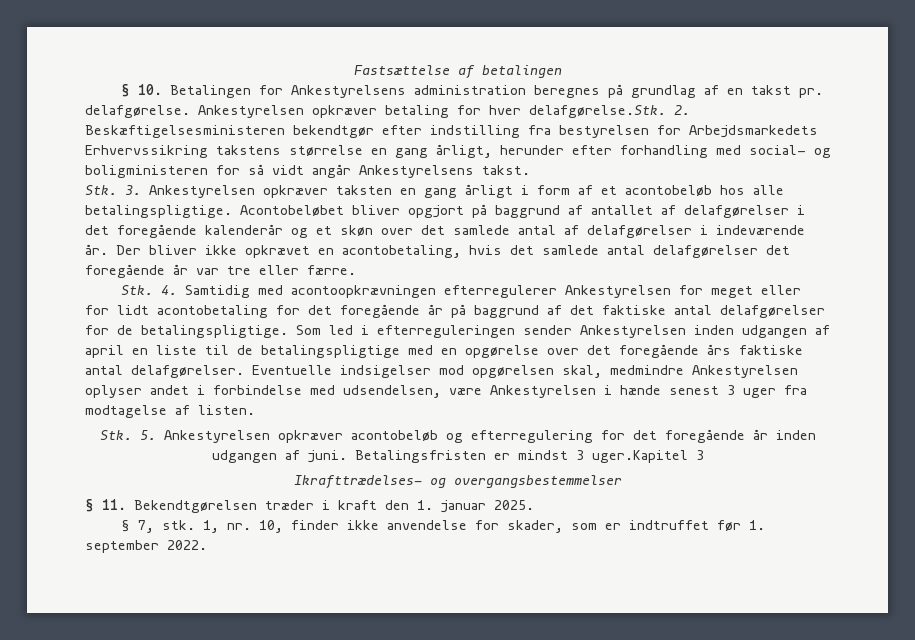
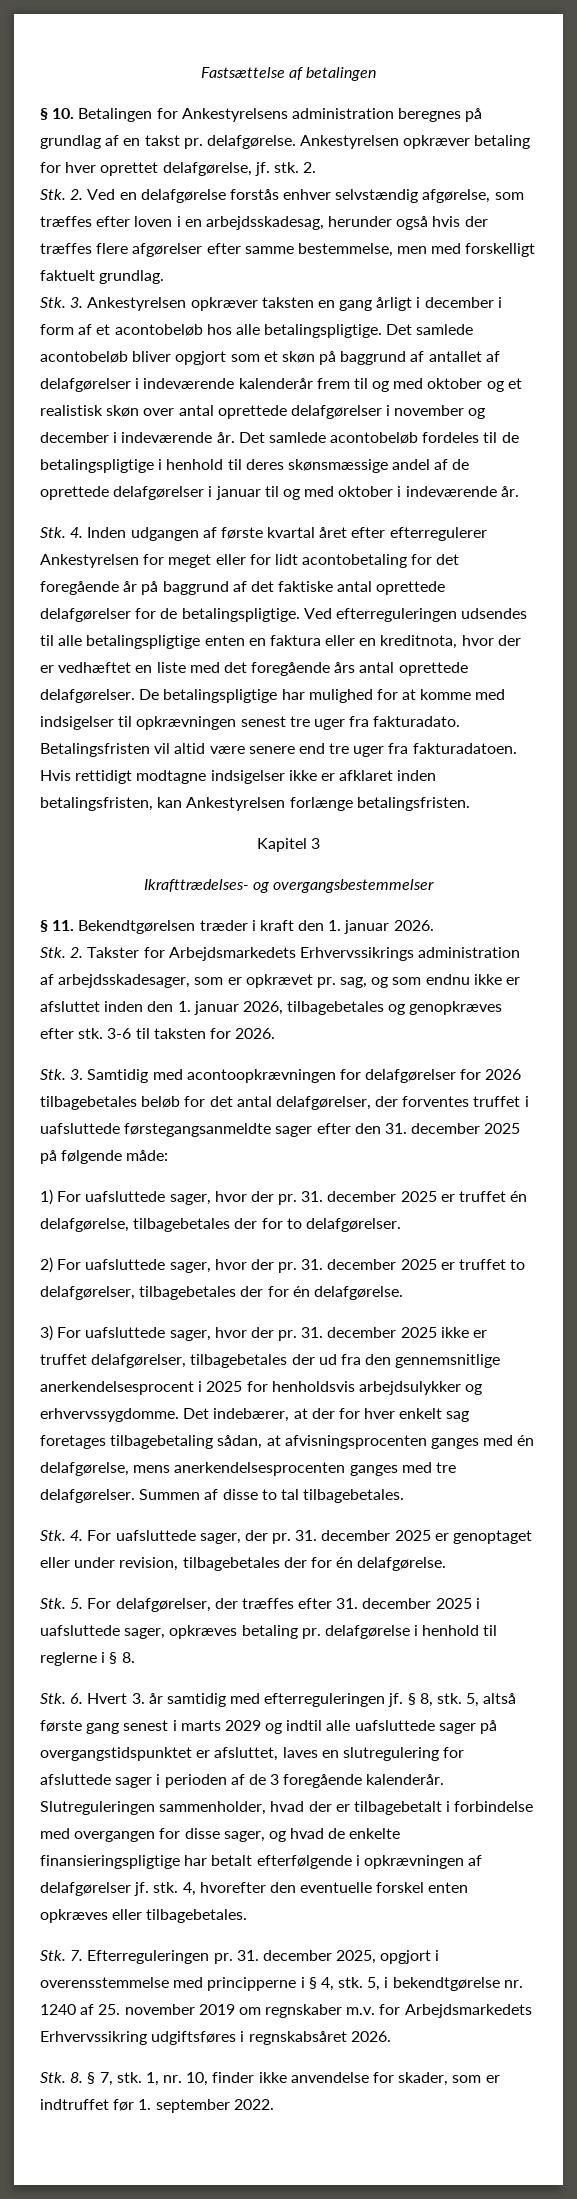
[529,105,690,118] [85,125,818,138] [85,144,831,158] [85,164,530,178] delafgørelse.Stk. 2. Beskæftigelsesministeren bekendtgør efter indstilling fra bestyrelsen for Arbejdsmarkedets Erhvervssikring takstens størrelse en gang årligt, herunder efter forhandling med social- og boligministeren for så vidt angår Ankestyrelsens takst. -> [100,162,317,176] [40,189,524,203] [40,216,488,230] [40,243,536,257] [40,270,165,284] oprettet delafgørelse, jf. stk. 2. // Stk. 2. Ved en delafgørelse forstås enhver selvstændig afgørelse, som træffes efter loven i en arbejdsskadesag, herunder også hvis der træffes flere afgørelser efter samme bestemmelse, men med forskelligt faktuelt grundlag.
(529, 190) none -> [424,297,502,308] december i
[240,205,464,218] Acontobeløbet bliver opgjort -> [386,324,474,335] [40,351,315,365] Det samlede acontobeløb bliver opgjort som et skøn
[85,224,283,238] det foregående kalenderår -> [143,378,483,392] indeværende kalenderår frem til og med oktober
(332, 230) none -> [40,405,103,416] realistisk
[421,225,805,238] [85,244,790,258] [85,264,356,278] [120,285,436,298] det samlede antal af delafgørelser i indeværende år. Der bliver ikke opkrævet en acontobetaling, hvis det samlede antal delafgørelser det foregående år var tre eller færre. // Stk. 4. Samtidig med acontoopkrævningen -> [178,405,486,419] [40,432,519,444] [40,459,470,473] [40,486,519,500] [40,527,386,541] antal oprettede delafgørelser i november og december i indeværende år. Det samlede acontobeløb fordeles til de betalingspligtige i henhold til deres skønsmæssige andel af de oprettede delafgørelser i januar til og med oktober i indeværende år. // Stk. 4. Inden udgangen af første kvartal året efter
(712, 310) none -> [376,581,446,595] oprettede
[296,325,830,338] [85,344,803,358] [85,365,798,378] [85,385,807,398] [85,405,255,418] [100,429,816,443] [212,450,688,463] Som led i efterreguleringen sender Ankestyrelsen inden udgangen af april en liste til de betalingspligtige med en opgørelse over det foregående års faktiske antal delafgørelser. Eventuelle indsigelser mod opgørelsen skal, medmindre Ankestyrelsen oplyser andet i forbindelse med udsendelsen, være Ankestyrelsen i hænde senest 3 uger fra modtagelse af listen. // Stk. 5. Ankestyrelsen opkræver acontobeløb og efterregulering for det foregående år inden udgangen af juni. Betalingsfristen er mindst 3 uger.Kapitel -> [303,608,528,622] [40,635,521,649] [40,662,468,676] [40,689,506,703] [40,716,461,730] [40,743,517,757] [40,770,437,784] [40,797,470,811] [256,838,307,852] Ved efterreguleringen udsendes til alle betalingspligtige enten en faktura eller en kreditnota, hvor der er vedhæftet en liste med det foregående års antal oprettede delafgørelser. De betalingspligtige har mulighed for at komme med indsigelser til opkrævningen senest tre uger fra fakturadato. Betalingsfristen vil altid være senere end tre uger fra fakturadatoen. Hvis rettidigt modtagne indsigelser ikke er afklaret inden betalingsfristen, kan Ankestyrelsen forlænge betalingsfristen. // Kapitel
[494,500,534,510] 2025. // -> [393,920,434,931] [40,947,521,961] [40,974,521,988] [40,1001,503,1015] [40,1028,276,1039] [40,1069,522,1083] [40,1096,529,1110] [40,1123,521,1137] [40,1150,169,1164] [40,1189,528,1205] [40,1218,401,1232] [40,1257,526,1273] [40,1286,403,1300] [40,1325,488,1341] [40,1354,501,1368] [40,1381,483,1395] [40,1408,470,1422] [40,1435,535,1449] [40,1462,456,1476] [40,1489,405,1503] [40,1530,533,1544] [40,1557,447,1571] [40,1598,480,1612] [40,1625,498,1639] [40,1652,135,1666] [40,1693,517,1707] [40,1720,498,1734] [40,1747,465,1761] [40,1774,445,1788] [40,1801,534,1815] [40,1828,401,1842] [40,1855,483,1869] [40,1882,469,1896] [40,1909,248,1923] [40,1950,440,1964] [40,1977,523,1991] [40,2004,532,2018] [40,2031,391,2045] [40,2072,84,2083] 2026. // Stk. 2. Takster for Arbejdsmarkedets Erhvervssikrings administration af arbejdsskadesager, som er opkrævet pr. sag, og som endnu ikke er afsluttet inden den 1. januar 2026, tilbagebetales og genopkræves efter stk. 3-6 til taksten for 2026. // Stk. 3. Samtidig med acontoopkrævningen for delafgørelser for 2026 tilbagebetales beløb for det antal delafgørelser, der forventes truffet i uafsluttede førstegangsanmeldte sager efter den 31. december 2025 på følgende måde: // 1) For uafsluttede sager, hvor der pr. 31. december 2025 er truffet én delafgørelse, tilbagebetales der for to delafgørelser. // 2) For uafsluttede sager, hvor der pr. 31. december 2025 er truffet to delafgørelser, tilbagebetales der for én delafgørelse. // 3) For uafsluttede sager, hvor der pr. 31. december 2025 ikke er truffet delafgørelser, tilbagebetales der ud fra den gennemsnitlige anerkendelsesprocent i 2025 for henholdsvis arbejdsulykker og erhvervssygdomme. Det indebærer, at der for hver enkelt sag foretages tilbagebetaling sådan, at afvisningsprocenten ganges med én delafgørelse, mens anerkendelsesprocenten ganges med tre delafgørelser. Summen af disse to tal tilbagebetales. // Stk. 4. For uafsluttede sager, der pr. 31. december 2025 er genoptaget eller under revision, tilbagebetales der for én delafgørelse. // Stk. 5. For delafgørelser, der træffes efter 31. december 2025 i uafsluttede sager, opkræves betaling pr. delafgørelse i henhold til reglerne i § 8. // Stk. 6. Hvert 3. år samtidig med efterreguleringen jf. § 8, stk. 5, altså første gang senest i marts 2029 og indtil alle uafsluttede sager på overgangstidspunktet er afsluttet, laves en slutregulering for afsluttede sager i perioden af de 3 foregående kalenderår. Slutreguleringen sammenholder, hvad der er tilbagebetalt i forbindelse med overgangen for disse sager, og hvad de enkelte finansieringspligtige har betalt efterfølgende i opkrævningen af delafgørelser jf. stk. 4, hvorefter den eventuelle forskel enten opkræves eller tilbagebetales. // Stk. 7. Efterreguleringen pr. 31. december 2025, opgjort i overensstemmelse med principperne i § 4, stk. 5, i bekendtgørelse nr. 1240 af 25. november 2019 om regnskaber m.v. for Arbejdsmarkedets Erhvervssikring udgiftsføres i regnskabsåret 2026. // Stk. 8.

